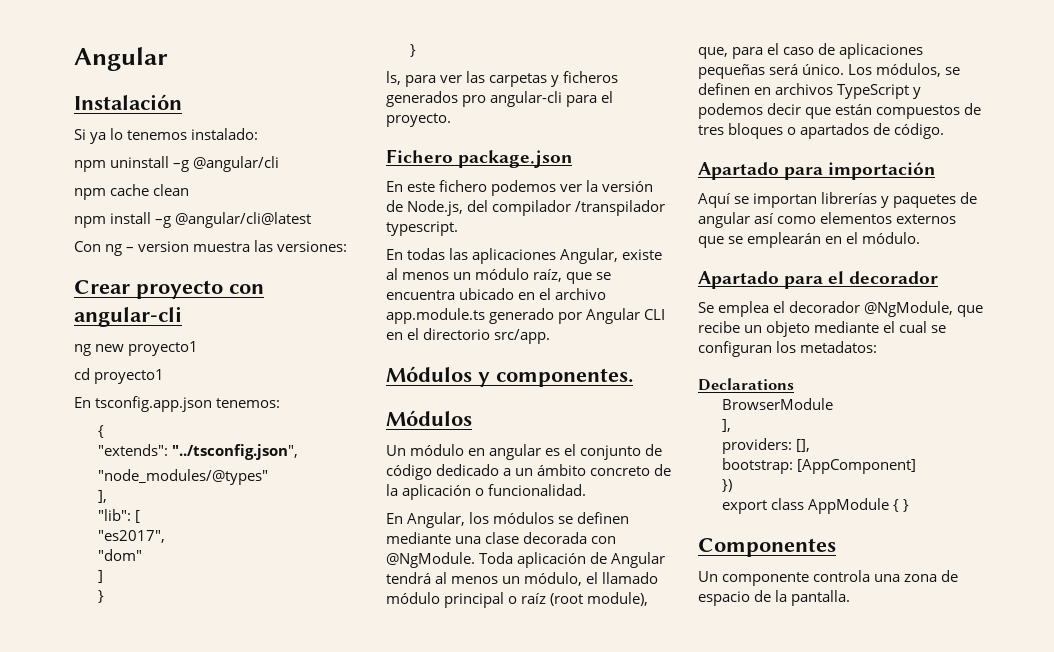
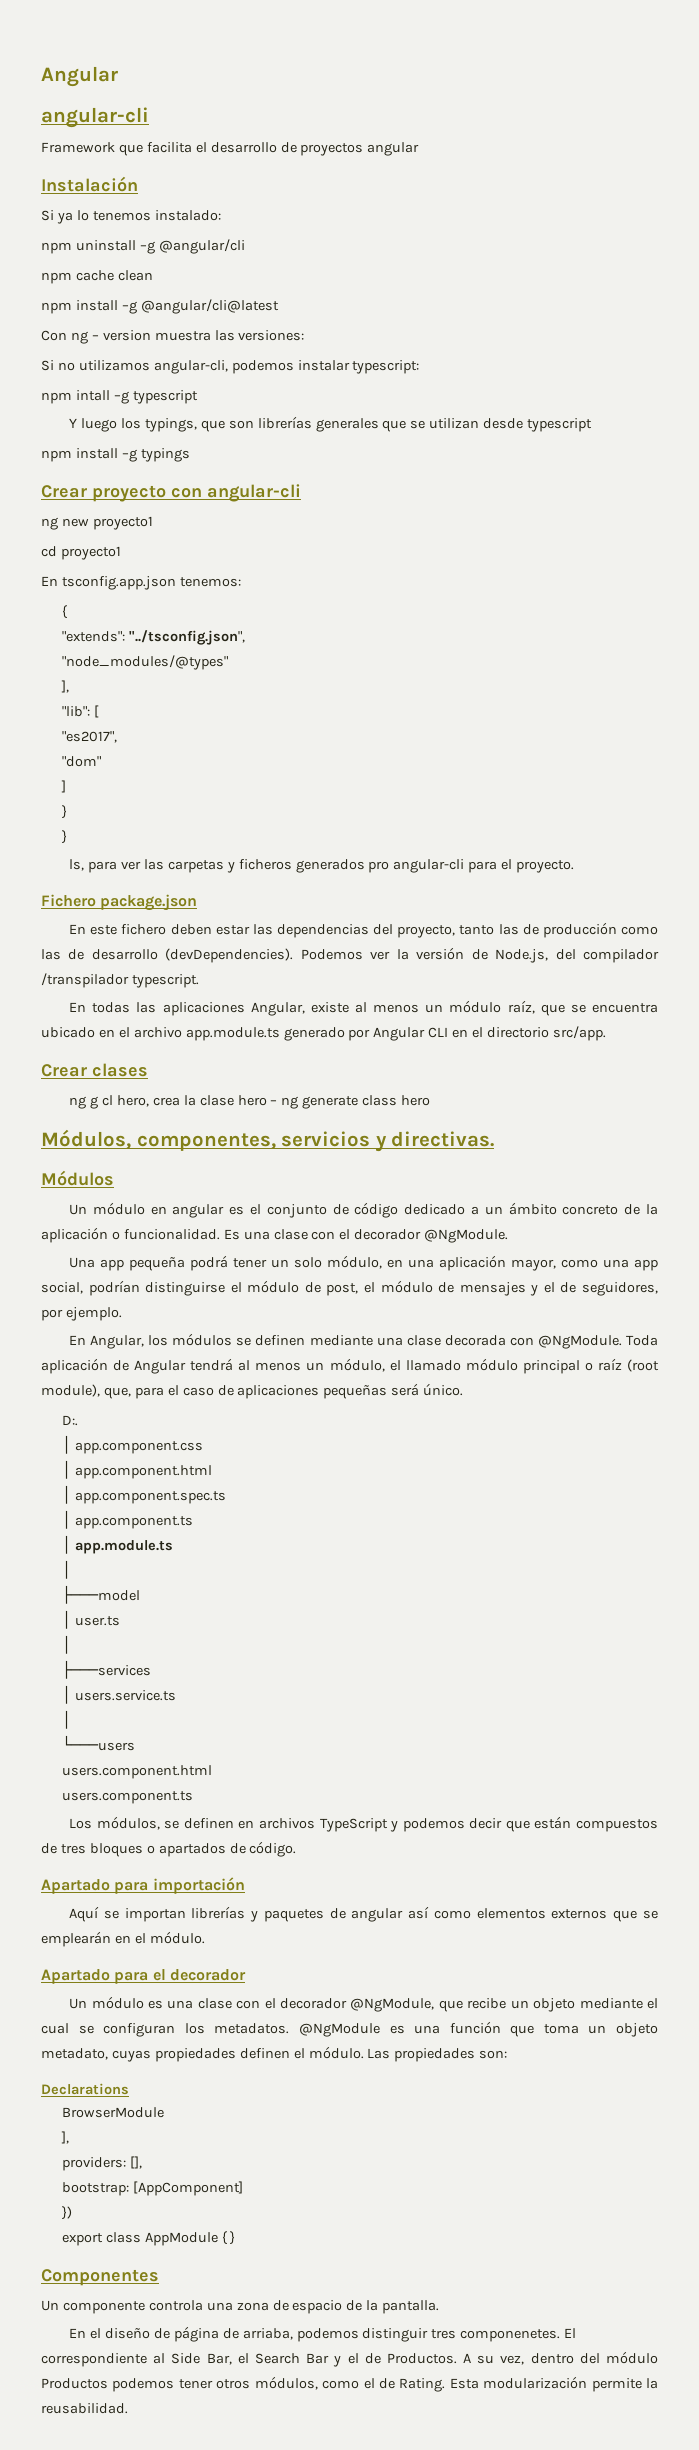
[74,47,168,71] Angular -> [41,66,118,87] [41,107,149,128] [41,142,420,156] Angular // angular-cli // Framework que facilita el desarrollo de proyectos angular
(348, 246) none -> [41,360,420,374] [41,390,198,404] [69,416,593,432] [41,448,190,462] // Si no utilizamos angular-cli, podemos instalar typescript: // npm intall –g typescript // Y luego los typings, que son librerías generales que se utilizan desde typescript // npm install –g typings
[491,180,557,196] podemos -> [170,922,658,938] [41,948,363,963] deben estar las dependencias del proyecto, tanto las de producción como las de desarrollo (devDependencies). Podemos
[386,366,633,387] Módulos y componentes. -> [41,1063,148,1077] [69,1095,431,1109] [41,1129,495,1152] Crear clases // ng g cl hero, crea la clase hero – ng generate class hero // Módulos, componentes, servicios y directivas.
(587, 490) none -> [223,1229,509,1243] [69,1255,659,1271] [41,1280,658,1296] [41,1307,122,1321] Es una clase con el decorador @NgModule. // Una app pequeña podrá tener un solo módulo, en una aplicación mayor, como una app social, podrían distinguirse el módulo de post, el módulo de mensajes y el de seguidores, por ejemplo.
(845, 69) none -> [61,1415,78,1426] [61,1435,203,1454] [61,1460,212,1479] [61,1485,226,1504] [61,1510,193,1529] [61,1535,173,1554] [61,1560,71,1579] [61,1585,140,1604] [61,1610,120,1629] [61,1635,71,1654] [61,1660,151,1679] [61,1685,176,1704] [61,1710,71,1729] [61,1735,135,1751] [61,1765,212,1779] [61,1791,193,1804] // D:. // │ app.component.css // │ app.component.html // │ app.component.spec.ts // │ app.component.ts // │ app.module.ts // │ // ├───model // │ user.ts // │ // ├───services // │ users.service.ts // │ // └───users // users.component.html // users.component.ts //
[698,301,770,317] Se emplea -> [69,1996,261,2009] Un módulo es una clase con
[800,341,878,353] metadatos: -> [214,2021,658,2037] [41,2046,508,2062] metadatos. @NgModule es una función que toma un objeto metadato, cuyas propiedades definen el módulo. Las propiedades son:
(851, 598) none -> [69,2326,577,2342] [41,2351,658,2367] [41,2376,658,2392] [41,2403,128,2414] // En el diseño de página de arriaba, podemos distinguir tres componenetes. El correspondiente al Side Bar, el Search Bar y el de Productos. A su vez, dentro del módulo Productos podemos tener otros módulos, como el de Rating. Esta modularización permite la reusabilidad.

